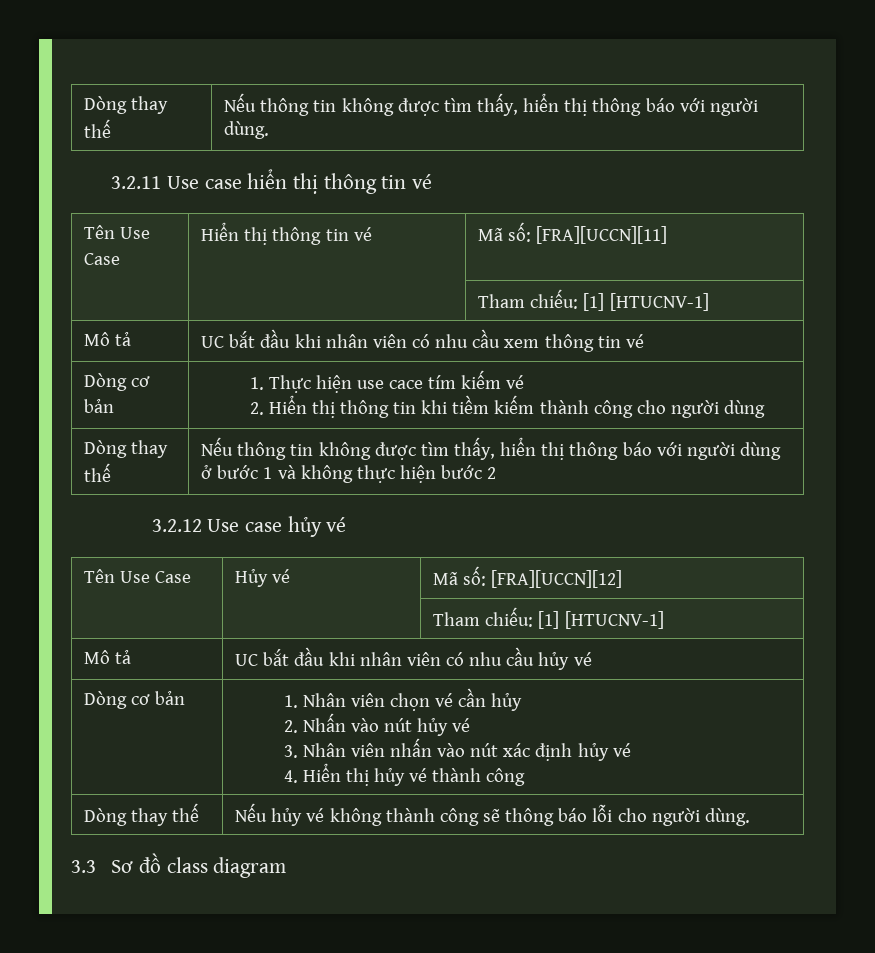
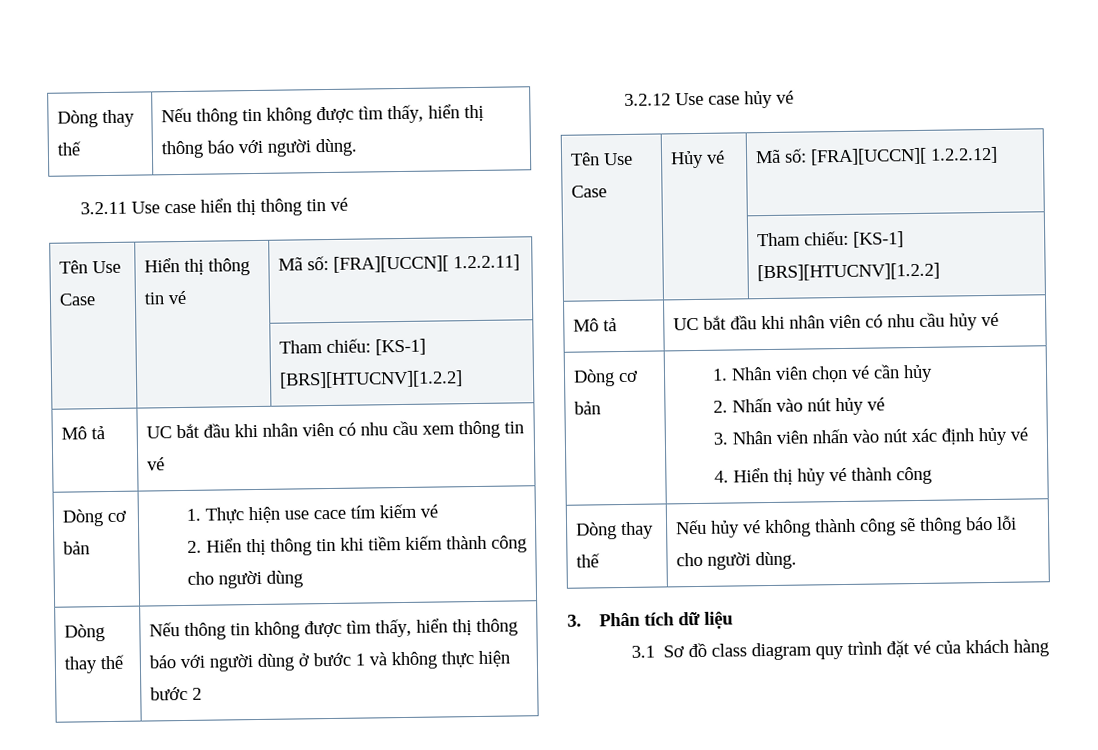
[536,226,668,244] [478,289,709,311] [FRA][UCCN][11] // | | Tham chiếu: [1] [HTUCNV-1] -> [333,254,521,273] [279,338,427,356] [279,370,464,389] [FRA][UCCN][ 1.2.2.11] // | | Tham chiếu: [KS-1] [BRS][HTUCNV][1.2.2]
[491,570,623,588] [433,607,664,629] [FRA][UCCN][12] // | | Tham chiếu: [1] [HTUCNV-1] -> [810,146,999,166] [757,230,905,248] [757,262,941,282] [FRA][UCCN][ 1.2.2.12] // | | Tham chiếu: [KS-1] [BRS][HTUCNV][1.2.2]
[71,853,287,878] 3.3 Sơ đồ class diagram -> [567,611,733,629] [630,639,1050,661] 3. Phân tích dữ liệu // 3.1 Sơ đồ class diagram quy trình đặt vé của khách hàng

